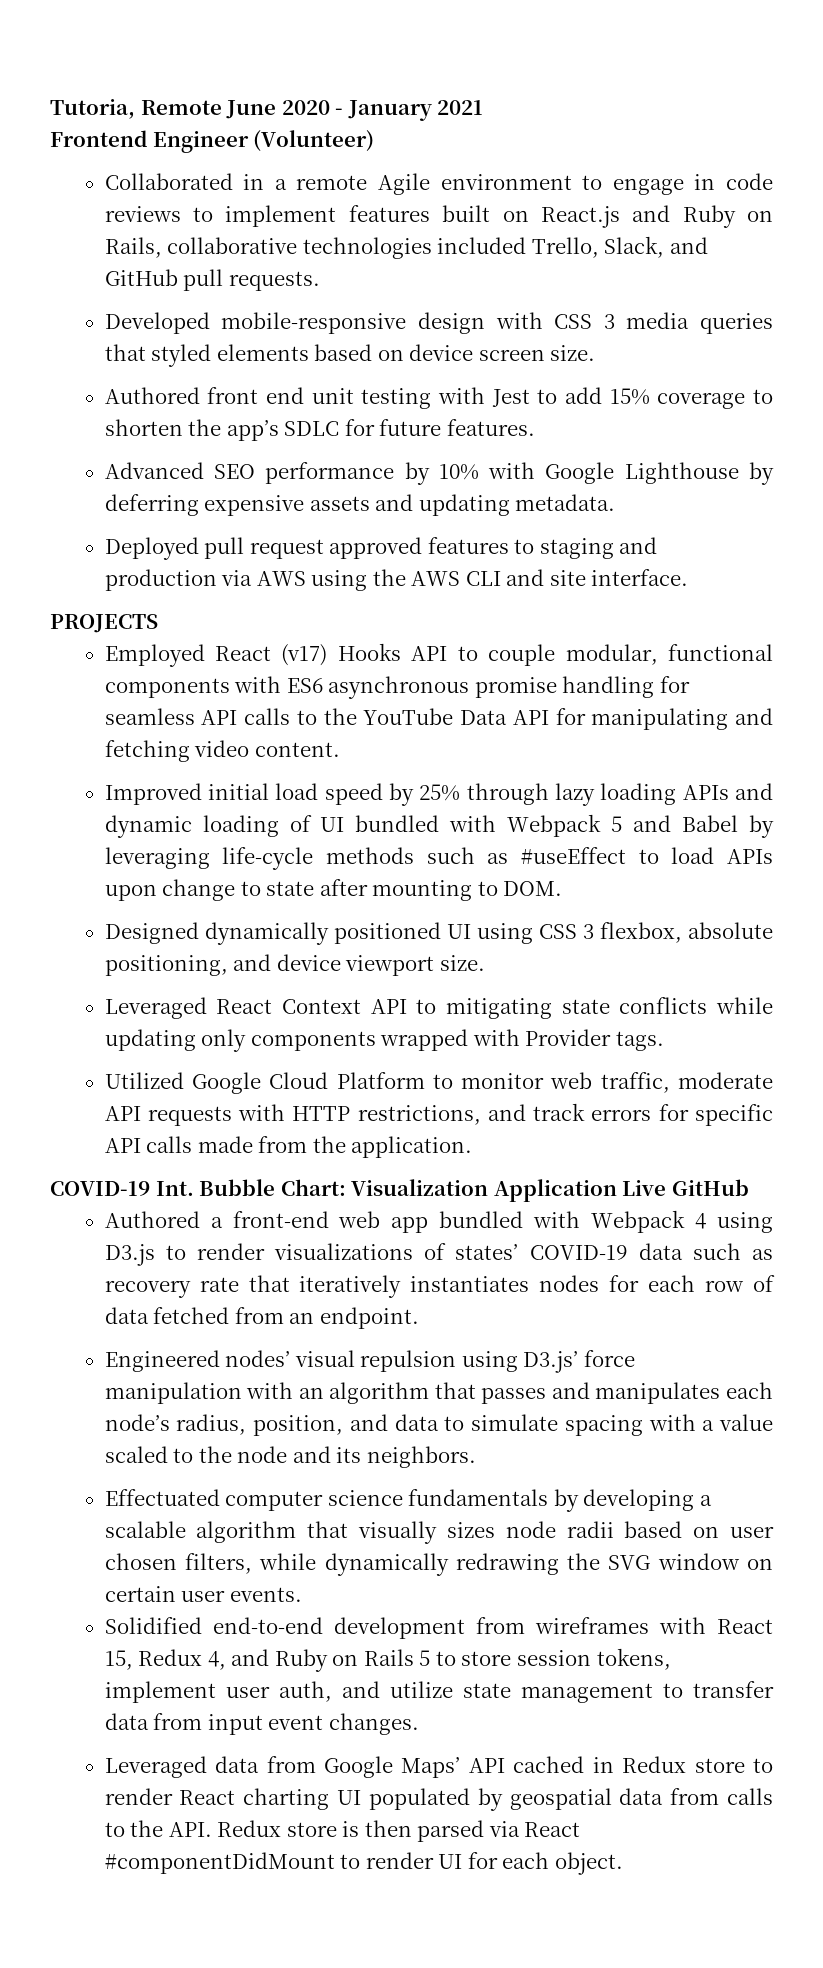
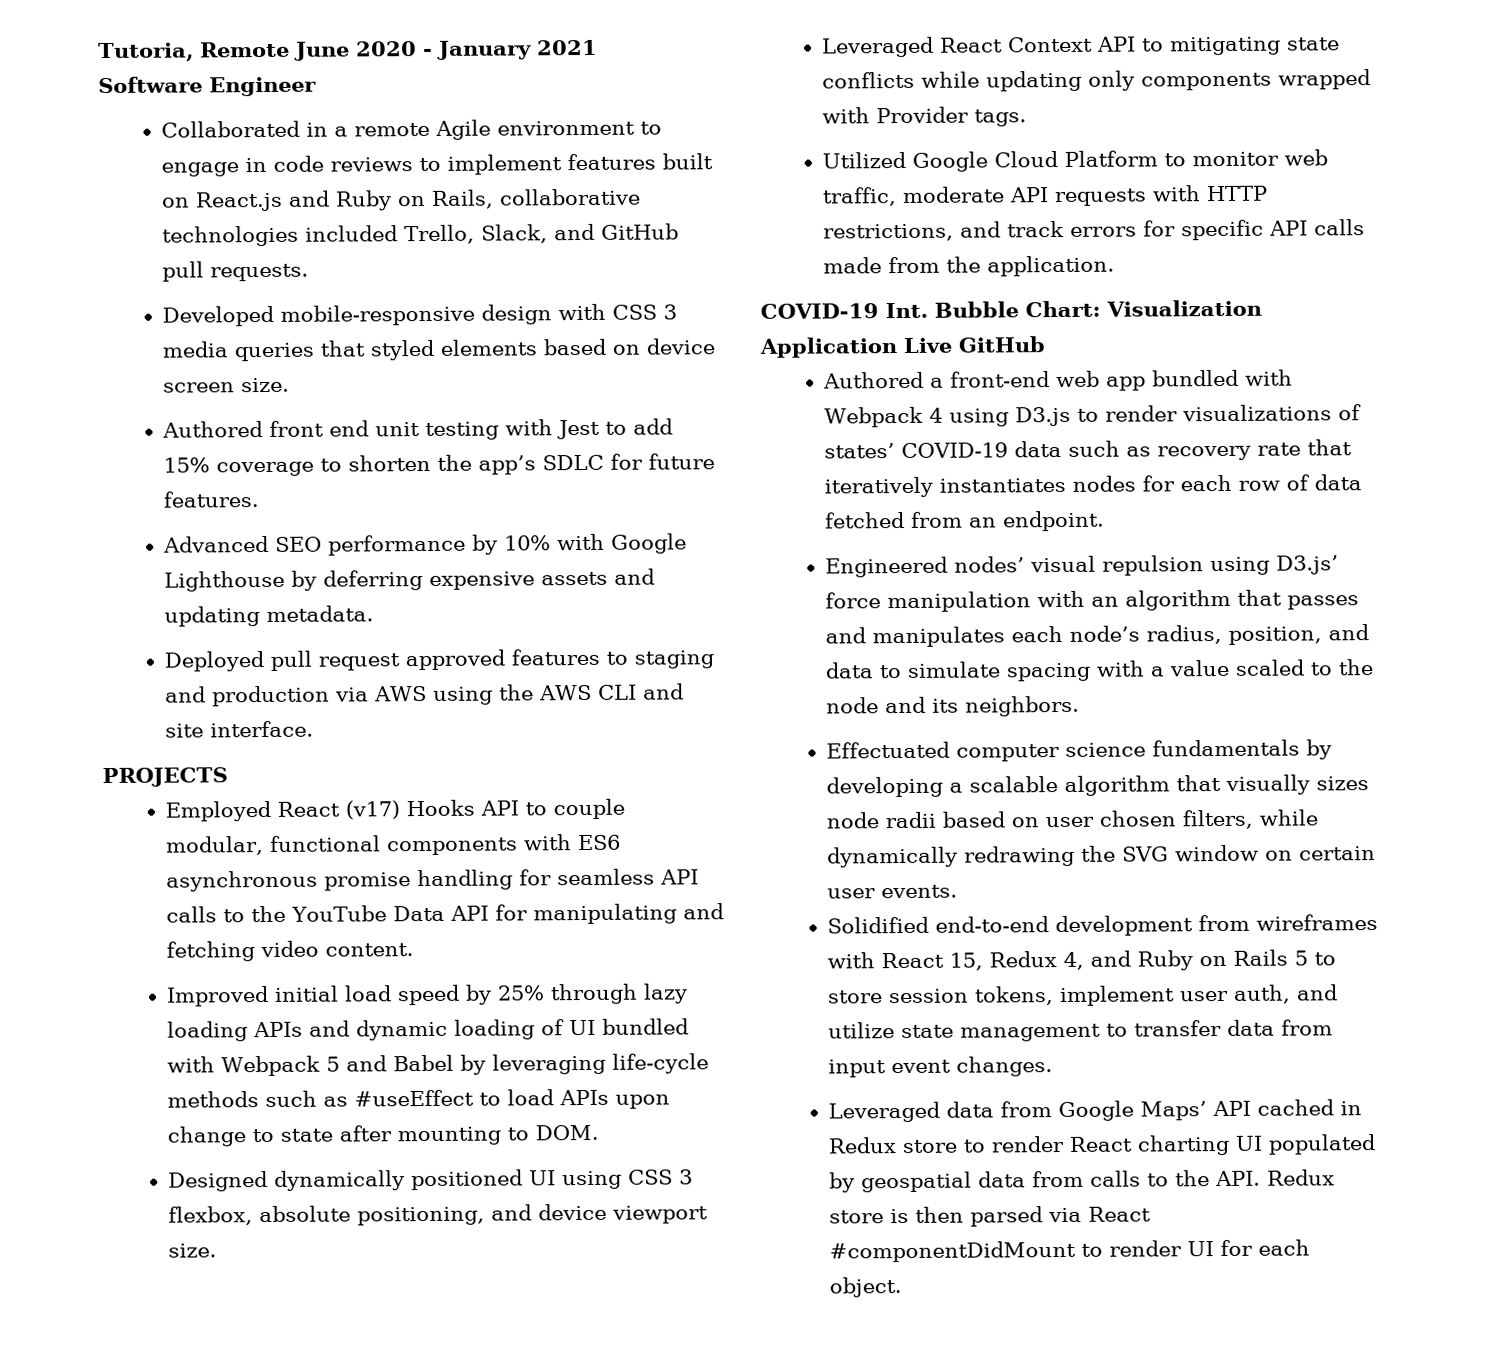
[50,130,147,147] Frontend -> [98,76,203,94] Software
[253,130,375,152] (Volunteer) -> (317, 86) none

